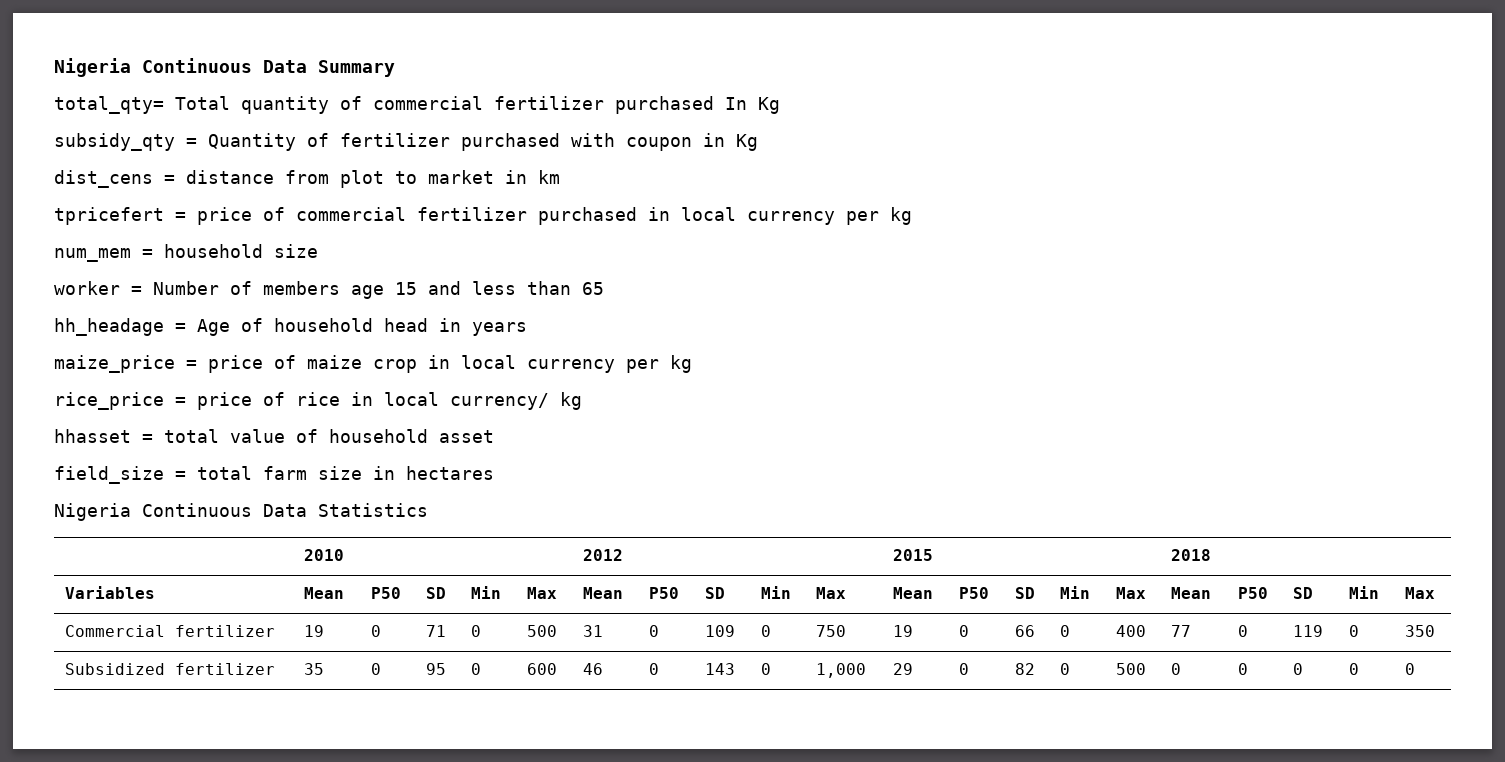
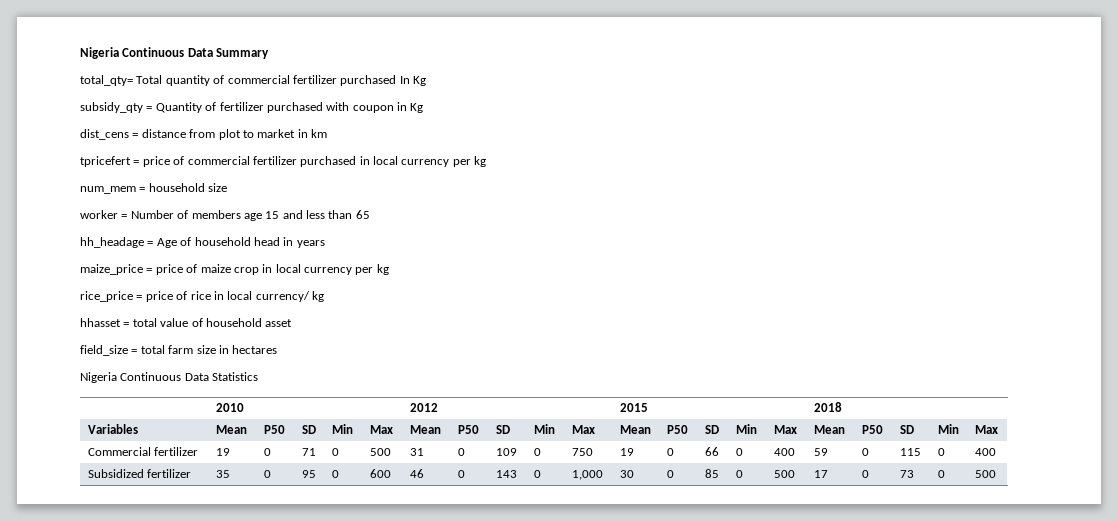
[1171,625,1192,637] [1238,625,1249,637] [1293,625,1324,637] [1349,625,1360,637] [1405,625,1436,637] 77 | 0 | 119 | 0 | 350 -> [813,448,828,456] [861,448,869,456] [899,448,921,456] [937,448,945,456] [974,448,996,456] 59 | 0 | 115 | 0 | 400
[893,663,914,675] [959,663,970,675] [1015,663,1036,675] [1060,663,1071,675] [1116,663,1147,675] [1171,663,1182,675] [1238,663,1249,675] [1293,663,1304,675] [1349,663,1360,675] [1405,663,1416,675] 29 | 0 | 82 | 0 | 500 | 0 | 0 | 0 | 0 | 0 -> [619,470,634,478] [666,470,674,478] [704,469,719,478] [735,470,743,478] [773,470,795,478] [813,470,828,478] [861,470,869,478] [899,470,914,478] [937,470,945,478] [974,470,996,478] 30 | 0 | 85 | 0 | 500 | 17 | 0 | 73 | 0 | 500

